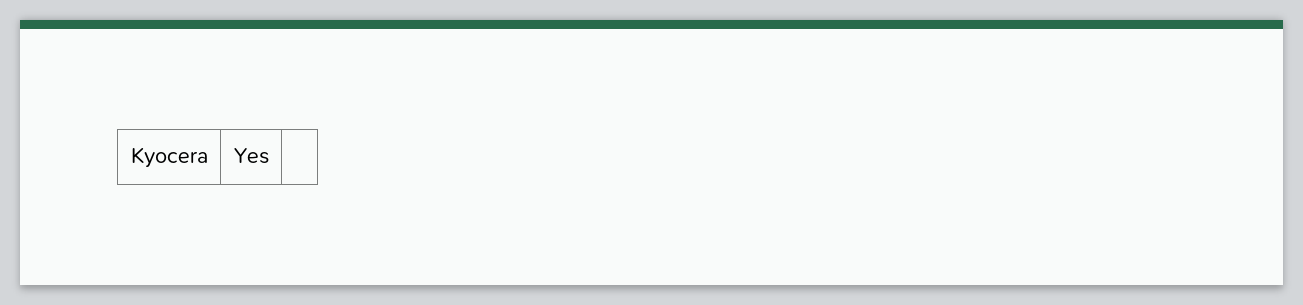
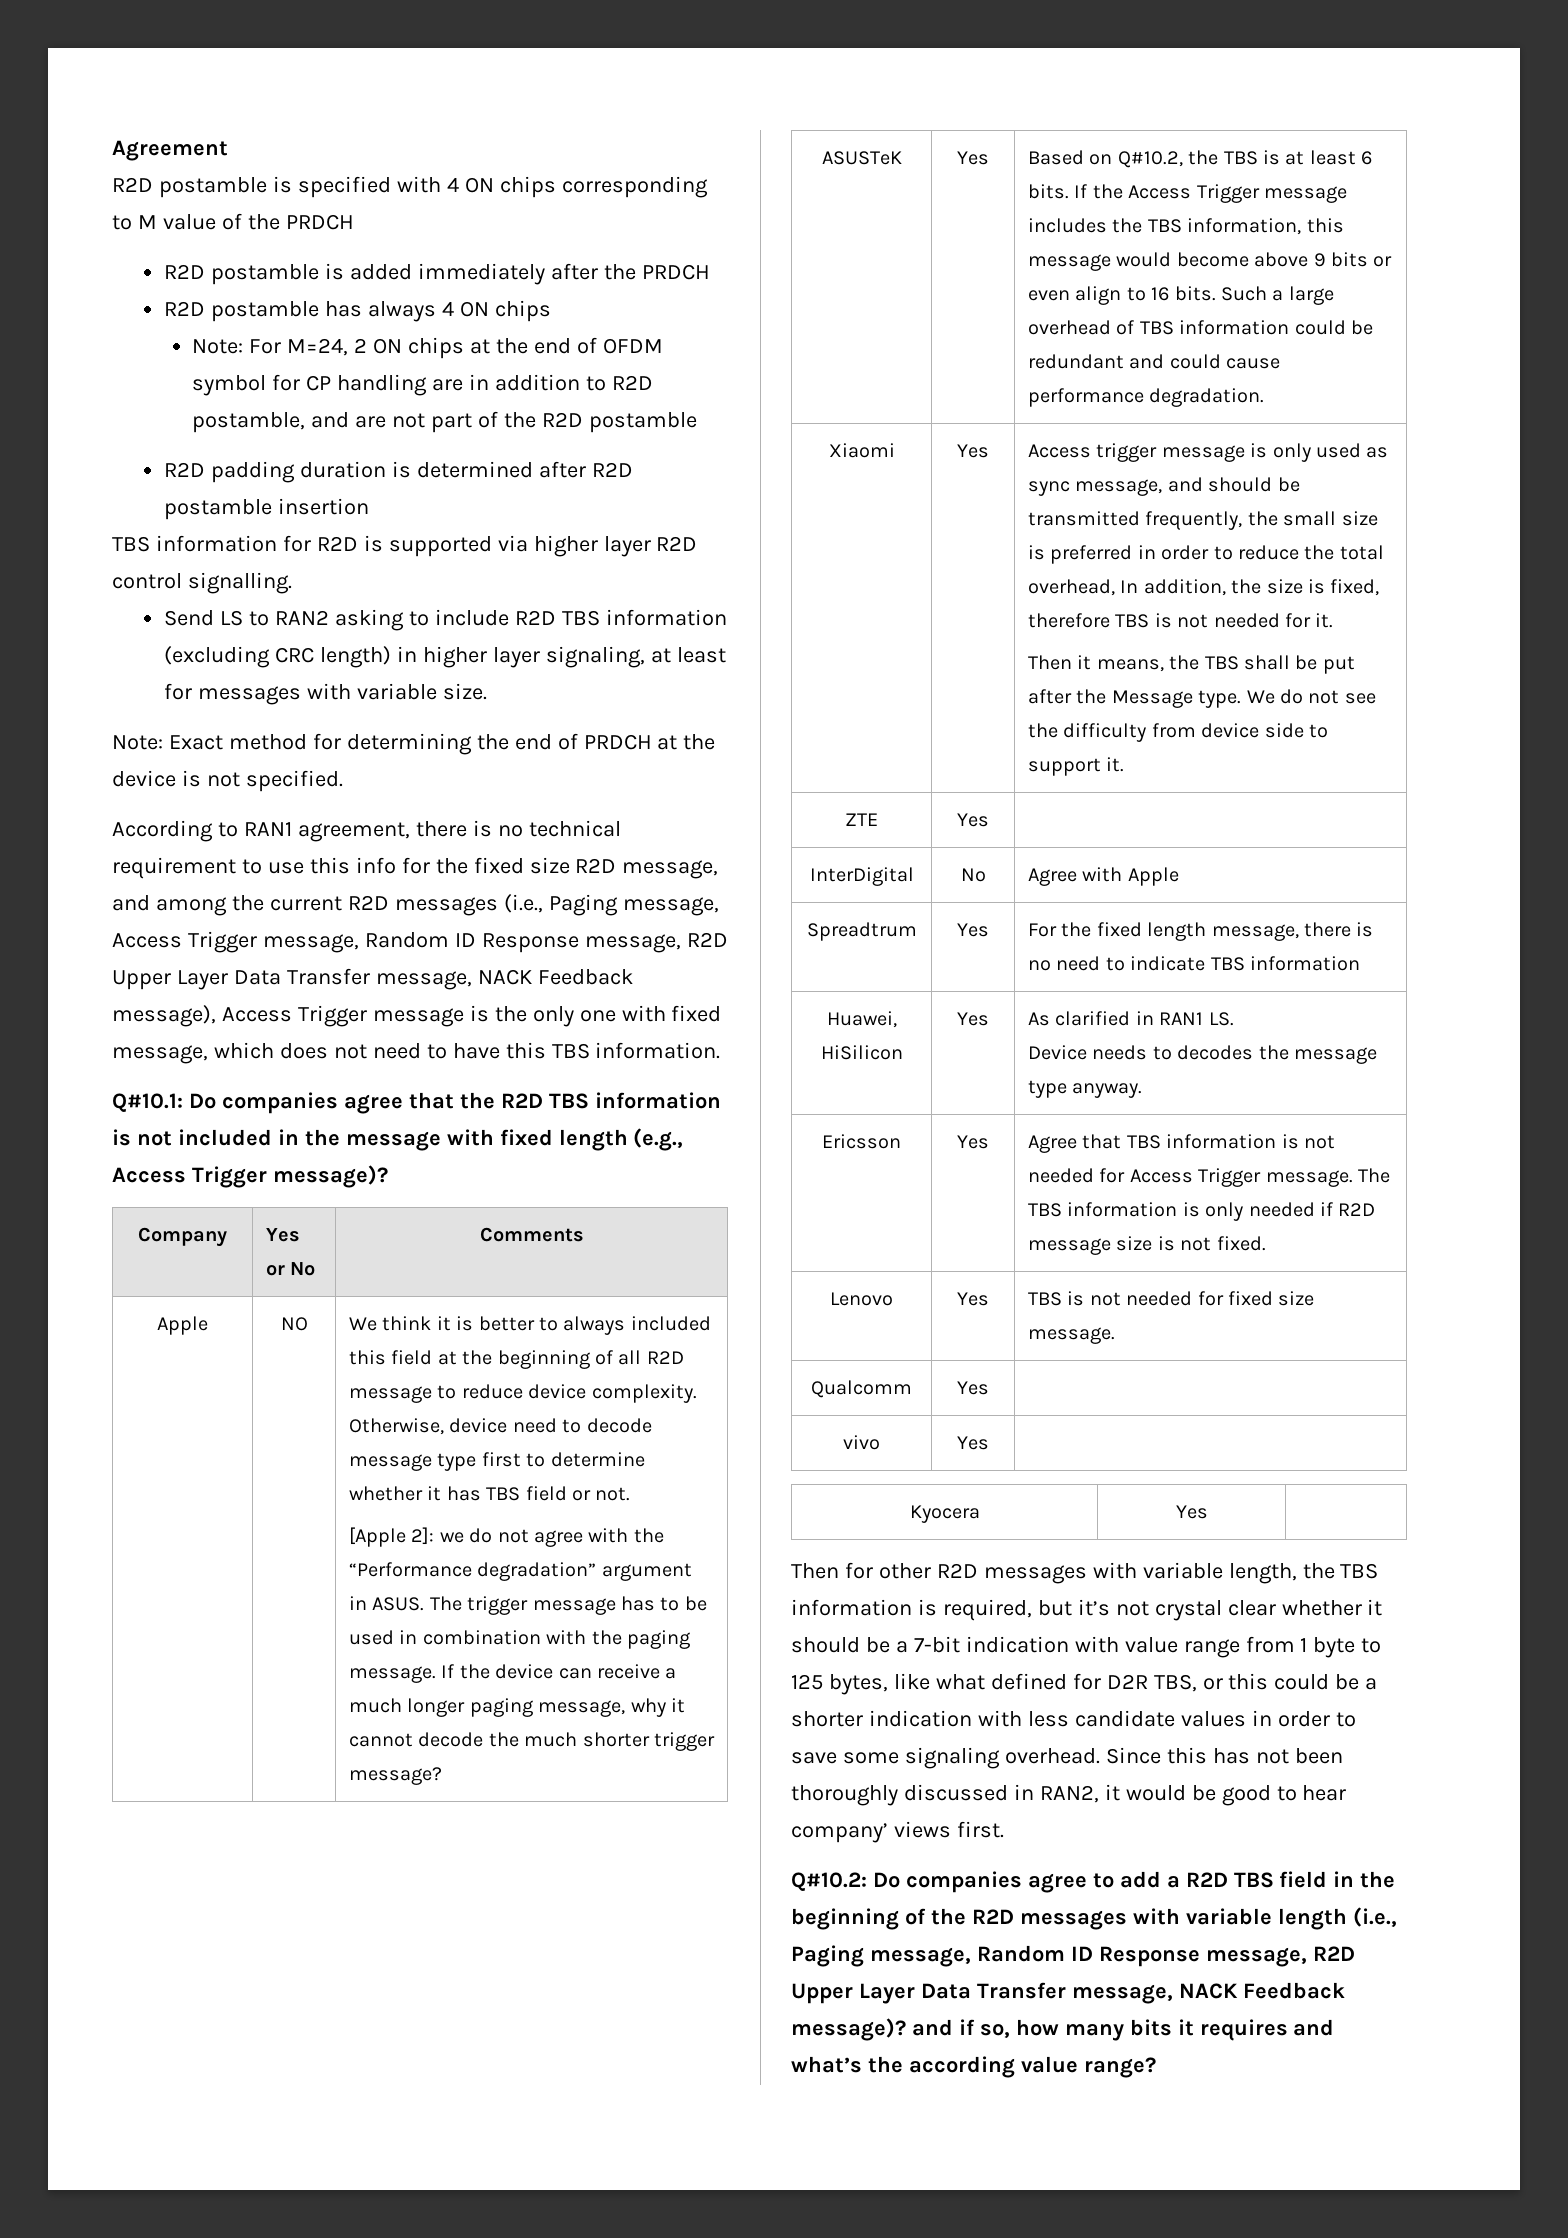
[130,147,208,168] [233,148,269,164] Kyocera | Yes | -> [112,140,228,161] [112,176,708,198] [112,213,354,230] [164,263,710,285] [164,300,551,322] [192,337,663,359] [192,374,653,396] [192,411,697,433] [164,461,633,483] [164,498,370,520] [112,535,698,557] [112,572,292,594] [164,609,727,631] [164,646,726,668] [164,683,488,705] [112,733,716,755] [112,770,343,792] [112,820,621,842] [112,857,719,879] [112,894,719,916] [112,931,728,953] [112,968,633,990] [112,1005,722,1027] [112,1042,721,1064] [112,1092,721,1114] [112,1128,684,1151] [112,1165,388,1188] [138,1227,227,1247] [265,1228,300,1242] [265,1262,316,1276] [479,1227,584,1242] [157,1316,208,1335] [280,1317,308,1331] [348,1316,711,1335] [348,1350,684,1369] [348,1384,697,1403] [348,1418,652,1435] [348,1452,645,1471] [348,1486,631,1501] [348,1527,664,1547] [348,1562,692,1581] [348,1596,707,1615] [348,1630,690,1649] [348,1664,677,1683] [348,1698,685,1717] [348,1732,715,1751] [348,1767,442,1785] [821,151,902,165] [957,151,989,165] [1027,150,1373,168] [1027,184,1347,203] [1027,218,1344,235] [1027,252,1393,271] [1027,286,1334,305] [1027,320,1373,335] [1027,354,1281,369] [1027,388,1265,407] [828,443,895,458] [957,444,989,458] [1027,443,1389,462] [1027,477,1300,496] [1027,511,1378,530] [1027,545,1384,564] [1027,579,1380,596] [1027,613,1334,628] [1027,655,1355,674] [1027,689,1376,708] [1027,723,1328,742] [1027,757,1125,776] [845,813,878,826] [957,813,989,827] [809,867,914,886] [960,868,986,882] [1027,867,1179,886] [806,922,917,941] [957,923,989,937] [1027,922,1374,941] [1027,956,1360,971] [826,1011,897,1028] [820,1045,903,1060] [957,1012,989,1026] [1027,1011,1234,1026] [1027,1045,1377,1064] [1027,1080,1143,1098] [822,1134,901,1149] [957,1135,989,1149] [1027,1134,1335,1153] [1027,1168,1390,1187] [1027,1202,1376,1221] [1027,1236,1266,1255] [830,1292,893,1306] [957,1292,989,1306] [1027,1291,1315,1306] [1027,1327,1115,1344] [811,1380,912,1398] [957,1381,989,1395] [843,1435,880,1450] [957,1436,989,1450] [909,1505,980,1523] [1175,1505,1208,1519] [791,1562,1379,1584] [791,1599,1383,1621] [791,1636,1382,1658] [791,1673,1378,1695] [791,1710,1356,1727] [791,1747,1343,1769] [791,1784,1347,1806] [791,1821,1004,1843] [791,1871,1396,1893] [791,1907,1397,1930] [791,1945,1355,1967] [791,1982,1345,2004] [791,2018,1335,2041] [791,2056,1156,2078] Agreement // R2D postamble is specified with 4 ON chips corresponding to M value of the PRDCH // R2D postamble is added immediately after the PRDCH // R2D postamble has always 4 ON chips // Note: For M=24, 2 ON chips at the end of OFDM symbol for CP handling are in addition to R2D postamble, and are not part of the R2D postamble // R2D padding duration is determined after R2D postamble insertion // TBS information for R2D is supported via higher layer R2D control signalling. // Send LS to RAN2 asking to include R2D TBS information (excluding CRC length) in higher layer signaling, at least for messages with variable size. // Note: Exact method for determining the end of PRDCH at the device is not specified. // According to RAN1 agreement, there is no technical requirement to use this info for the fixed size R2D message, and among the current R2D messages (i.e., Paging message, Access Trigger message, Random ID Response message, R2D Upper Layer Data Transfer message, NACK Feedback message), Access Trigger message is the only one with fixed message, which does not need to have this TBS information. // Q#10.1: Do companies agree that the R2D TBS information is not included in the message with fixed length (e.g., Access Trigger message)? // Company | Yes or No | Comments // Apple | NO | We think it is better to always included this field at the beginning of all R2D message to reduce device complexity. Otherwise, device need to decode message type first to determine whether it has TBS field or not. // [Apple 2]: we do not agree with the “Performance degradation” argument in ASUS. The trigger message has to be used in combination with the paging message. If the device can receive a much longer paging message, why it cannot decode the much shorter trigger message? // ASUSTeK | Yes | Based on Q#10.2, the TBS is at least 6 bits. If the Access Trigger message includes the TBS information, this message would become above 9 bits or even align to 16 bits. Such a large overhead of TBS information could be redundant and could cause performance degradation. // Xiaomi | Yes | Access trigger message is only used as sync message, and should be transmitted frequently, the small size is preferred in order to reduce the total overhead, In addition, the size is fixed, therefore TBS is not needed for it. // Then it means, the TBS shall be put after the Message type. We do not see the difficulty from device side to support it. // ZTE | Yes | // InterDigital | No | Agree with Apple // Spreadtrum | Yes | For the fixed length message, there is no need to indicate TBS information // Huawei, HiSilicon | Yes | As clarified in RAN1 LS. // Device needs to decodes the message type anyway. // Ericsson | Yes | Agree that TBS information is not needed for Access Trigger message. The TBS information is only needed if R2D message size is not fixed. // Lenovo | Yes | TBS is not needed for fixed size message. // Qualcomm | Yes | // vivo | Yes | // Kyocera | Yes | // Then for other R2D messages with variable length, the TBS information is required, but it’s not crystal clear whether it should be a 7-bit indication with value range from 1 byte to 125 bytes, like what defined for D2R TBS, or this could be a shorter indication with less candidate values in order to save some signaling overhead. Since this has not been thoroughly discussed in RAN2, it would be good to hear company’ views first. // Q#10.2: Do companies agree to add a R2D TBS field in the beginning of the R2D messages with variable length (i.e., Paging message, Random ID Response message, R2D Upper Layer Data Transfer message, NACK Feedback message)? and if so, how many bits it requires and what’s the according value range?

